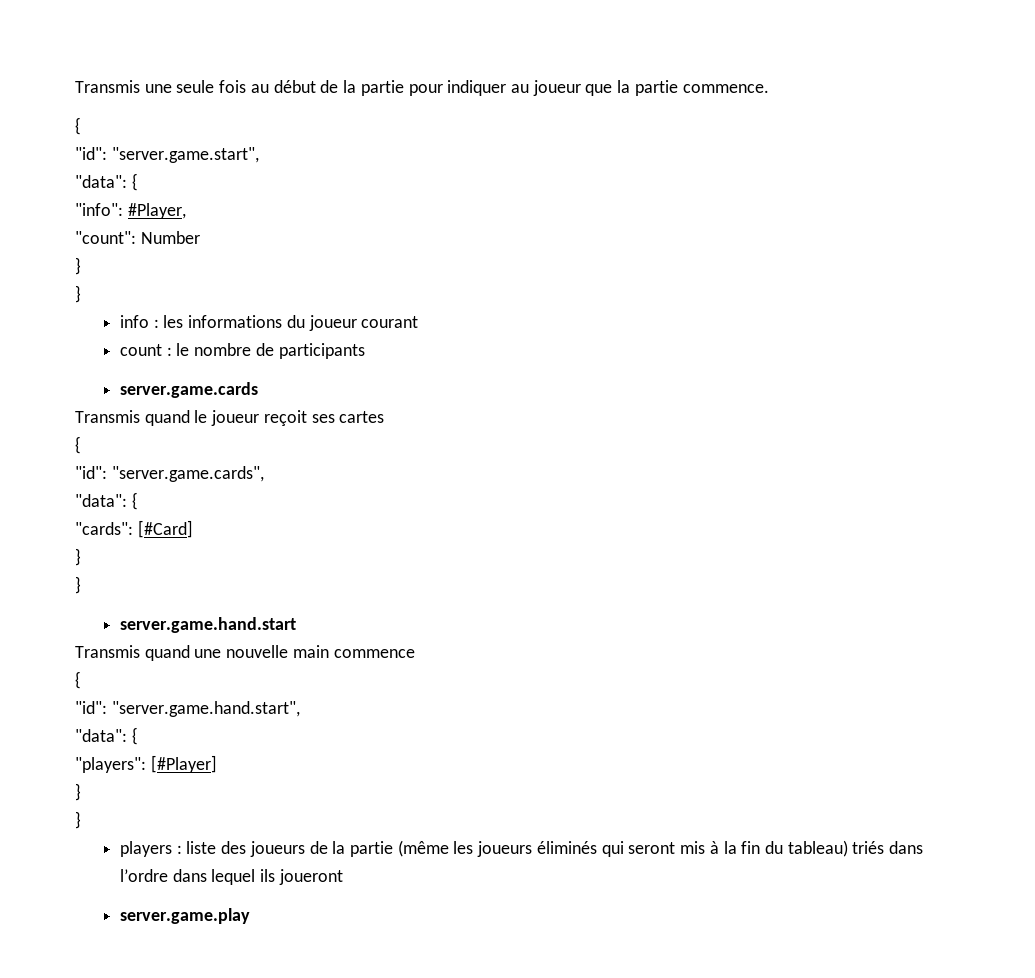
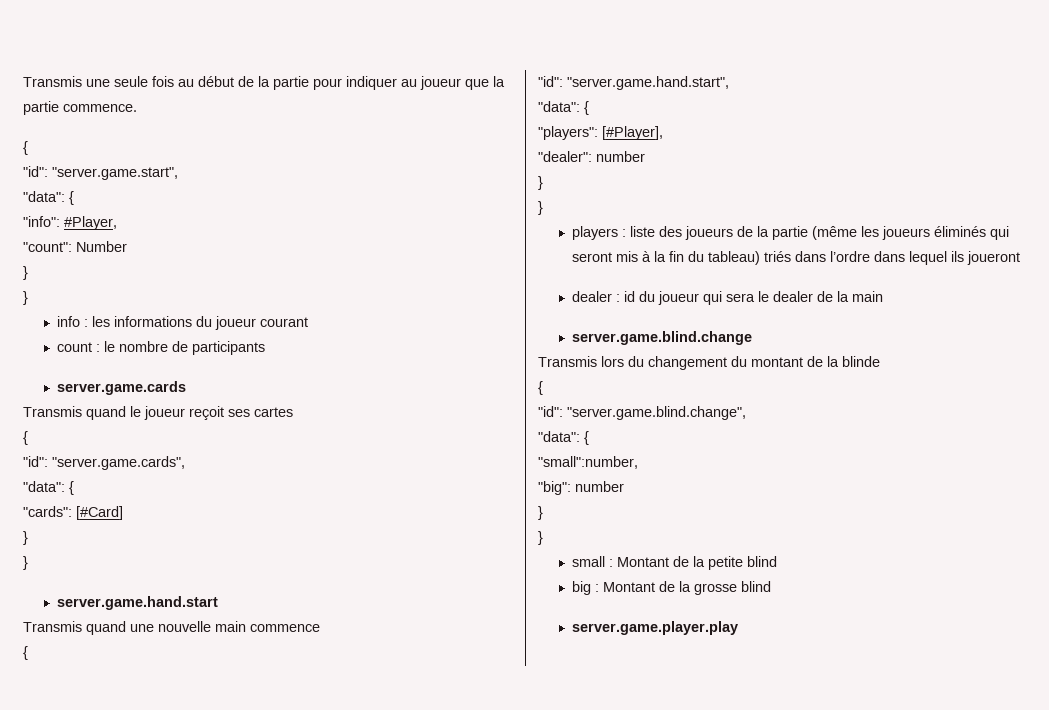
[150,755,217,773] [#Player] -> [602,126,663,140] [538,151,645,162] [#Player], // "dealer": number
[119,908,250,924] server.game.play -> [572,291,884,305] [572,331,753,345] [538,356,880,370] [538,381,543,395] [538,406,746,420] [538,431,589,445] [538,456,638,469] [538,481,624,495] [538,506,543,520] [538,531,543,545] [572,556,778,570] [572,581,772,595] [572,621,739,635] dealer : id du joueur qui sera le dealer de la main // server.game.blind.change // Transmis lors du changement du montant de la blinde // { // "id": "server.game.blind.change", // "data": { // "small":number, // "big": number // } // } // small : Montant de la petite blind // big : Montant de la grosse blind // server.game.player.play

